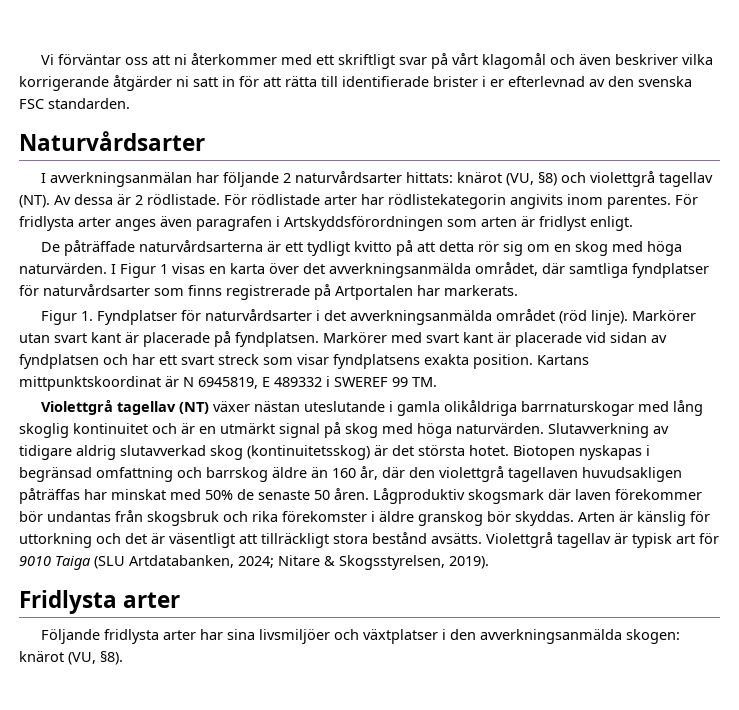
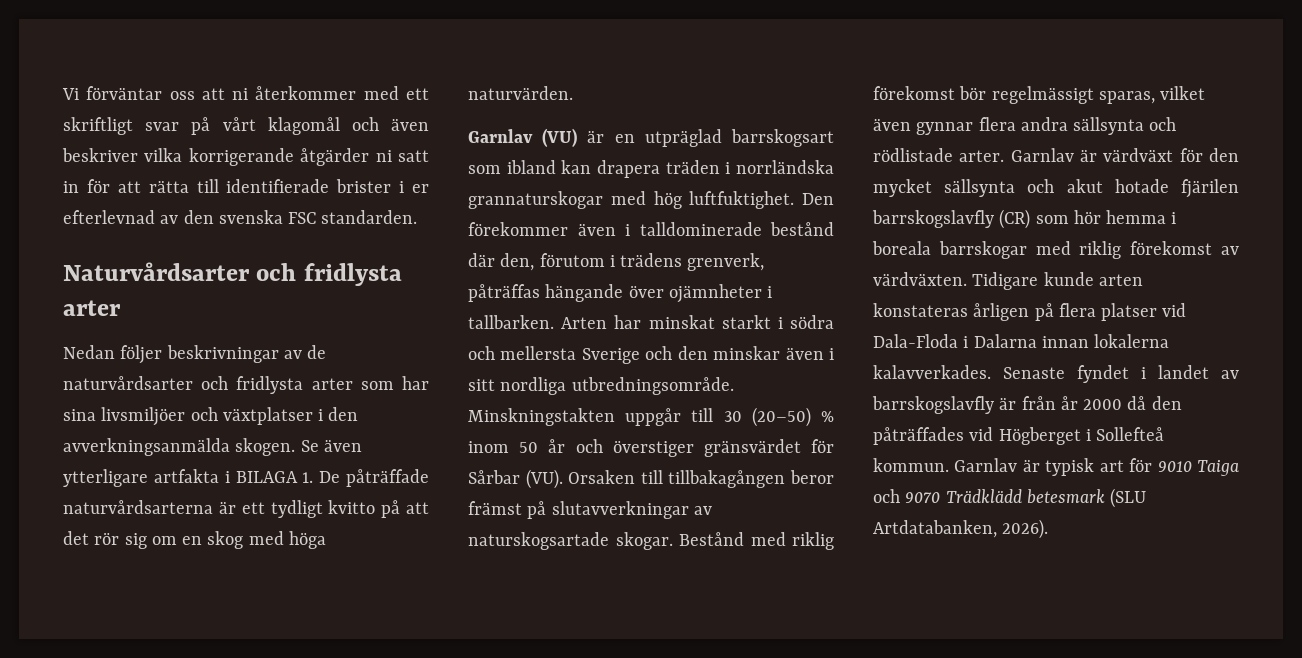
[41,171,714,187] [19,194,698,209] [19,216,633,231] // I avverkningsanmälan har följande 2 naturvårdsarter hittats: knärot (VU, §8) och violettgrå tagellav (NT). Av dessa är 2 rödlistade. För rödlistade arter har rödlistekategorin angivits inom parentes. För fridlysta arter anges även paragrafen i Artskyddsförordningen som arten är fridlyst enligt. // -> [256,263,402,286] [63,300,121,316] [63,345,327,364] [63,376,429,394] [63,407,359,426] [63,438,362,456] [63,469,314,487] och fridlysta arter // Nedan följer beskrivningar av de naturvårdsarter och fridlysta arter som har sina livsmiljöer och växtplatser i den avverkningsanmälda skogen. Se även ytterligare artfakta i BILAGA 1.
[439,241,475,252] detta -> [63,531,89,545] det
[111,262,709,278] [19,284,518,300] [41,309,697,325] [19,331,667,347] [19,354,589,369] [19,376,437,391] [41,400,704,416] [19,422,669,438] [19,445,650,460] [19,466,682,482] [19,488,702,504] [19,510,710,526] [19,532,611,548] I Figur 1 visas en karta över det avverkningsanmälda området, där samtliga fyndplatser för naturvårdsarter som finns registrerade på Artportalen har markerats. // Figur 1. Fyndplatser för naturvårdsarter i det avverkningsanmälda området (röd linje). Markörer utan svart kant är placerade på fyndplatsen. Markörer med svart kant är placerade vid sidan av fyndplatsen och har ett svart streck som visar fyndplatsens exakta position. Kartans mittpunktskoordinat är N 6945819, E 489332 i SWEREF 99 TM. // Violettgrå tagellav (NT) växer nästan uteslutande i gamla olikåldriga barrnaturskogar med lång skoglig kontinuitet och är en utmärkt signal på skog med höga naturvärden. Slutavverkning av tidigare aldrig slutavverkad skog (kontinuitetsskog) är det största hotet. Biotopen nyskapas i begränsad omfattning och barrskog äldre än 160 år, där den violettgrå tagellaven huvudsakligen påträffas har minskat med 50% de senaste 50 åren. Lågproduktiv skogsmark där laven förekommer bör undantas från skogsbruk och rika förekomster i äldre granskog bör skyddas. Arten är känslig för uttorkning och det är väsentligt att tillräckligt stora bestånd avsätts. Violettgrå tagellav -> [468,128,834,147] [468,160,834,178] [468,191,834,209] [468,222,834,236] [468,253,765,271] [468,284,773,303] [468,315,834,329] [468,346,834,364] [468,377,734,395] [468,407,834,427] [468,439,834,457] [468,469,834,489] [468,501,712,519] [468,532,834,550] [873,86,1206,104] [873,117,1177,135] [873,148,1239,162] [873,179,1239,198] [872,209,1177,229] [872,241,1239,259] [873,272,1143,290] [873,303,1187,321] [873,334,1170,348] [873,365,1239,383] [872,396,1182,414] [873,427,1165,445] [873,458,1018,472] // Garnlav (VU) är en utpräglad barrskogsart som ibland kan drapera träden i norrländska grannaturskogar med hög luftfuktighet. Den förekommer även i talldominerade bestånd där den, förutom i trädens grenverk, påträffas hängande över ojämnheter i tallbarken. Arten har minskat starkt i södra och mellersta Sverige och den minskar även i sitt nordliga utbredningsområde. Minskningstakten uppgår till 30 (20–50) % inom 50 år och överstiger gränsvärdet för Sårbar (VU). Orsaken till tillbakagången beror främst på slutavverkningar av naturskogsartade skogar. Bestånd med riklig förekomst bör regelmässigt sparas, vilket även gynnar flera andra sällsynta och rödlistade arter. Garnlav är värdväxt för den mycket sällsynta och akut hotade fjärilen barrskogslavfly (CR) som hör hemma i boreala barrskogar med riklig förekomst av värdväxten. Tidigare kunde arten konstateras årligen på flera platser vid Dala-Floda i Dalarna innan lokalerna kalavverkades. Senaste fyndet i landet av barrskogslavfly är från år 2000 då den påträffades vid Högberget i Sollefteå kommun. Garnlav
[94,555,489,570] [19,590,181,614] [41,629,681,644] [19,651,123,665] (SLU Artdatabanken, 2024; Nitare & Skogsstyrelsen, 2019). // Fridlysta arter // Följande fridlysta arter har sina livsmiljöer och växtplatser i den avverkningsanmälda skogen: knärot (VU, §8). -> [873,488,1147,508] [873,519,1049,539] och 9070 Trädklädd betesmark (SLU Artdatabanken, 2026).

